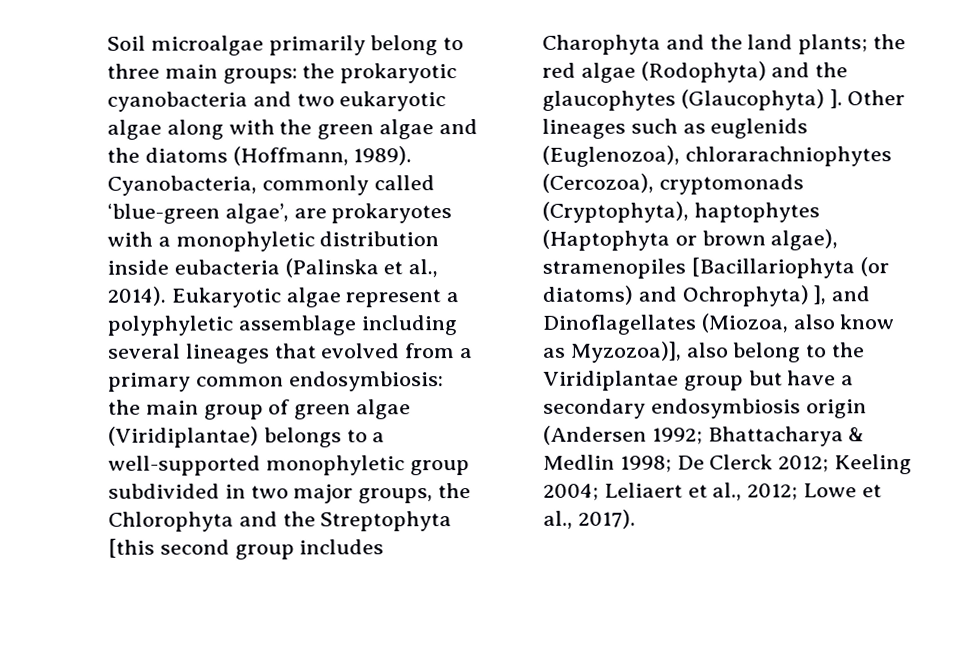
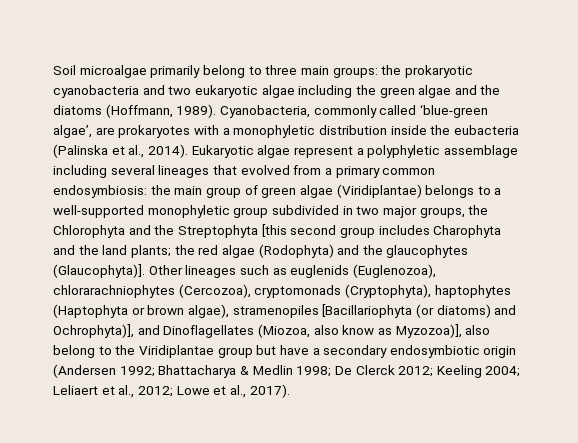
[166,119,275,140] along with -> [298,85,353,98] including
(169, 267) none -> [430,125,451,135] the
[680,89,843,111] (Glaucophyta) ]. -> [53,264,145,278] (Glaucophyta)].
[681,285,827,307] Ochrophyta) ], -> [53,324,134,338] Ochrophyta)],
[650,398,801,419] endosymbiosis -> [389,345,480,358] endosymbiotic

